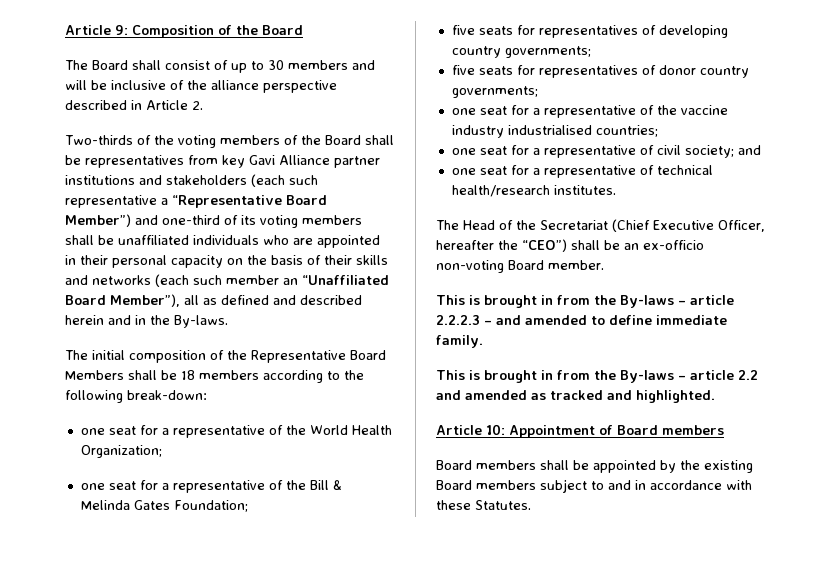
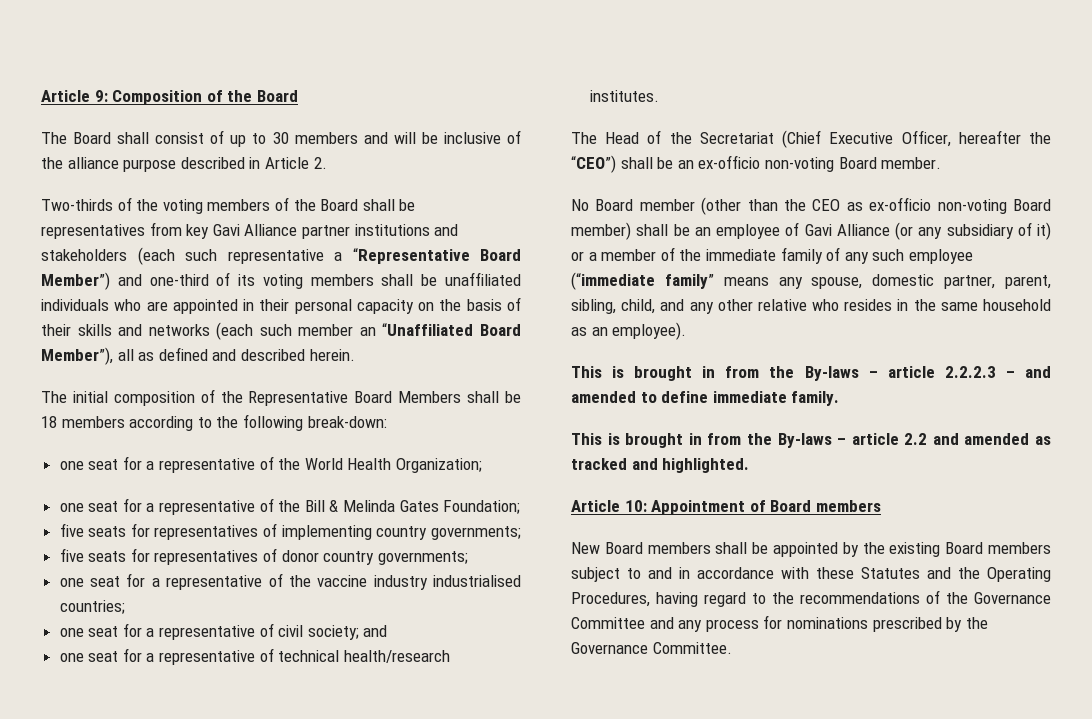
[263,80,337,93] perspective -> [123,159,177,172] purpose
[65,315,228,328] herein and in the By-laws. -> [309,349,355,361] herein.
[658,25,728,38] developing -> [281,525,372,540] implementing
(604, 265) none -> [571,197,1051,215] [571,222,1051,240] [571,247,973,264] [571,272,1051,290] [571,299,1051,314] [571,322,687,340] // No Board member (other than the CEO as ex-officio non-voting Board member) shall be an employee of Gavi Alliance (or any subsidiary of it) or a member of the immediate family of any such employee (“immediate family” means any spouse, domestic partner, parent, sibling, child, and any other relative who resides in the same household as an employee).
(724, 430) none -> [571,542,600,554] New
[475,500,531,510] Statutes. -> [861,567,1051,582] [571,590,1051,607] [571,615,988,632] [571,642,732,654] Statutes and the Operating Procedures, having regard to the recommendations of the Governance Committee and any process for nominations prescribed by the Governance Committee.

